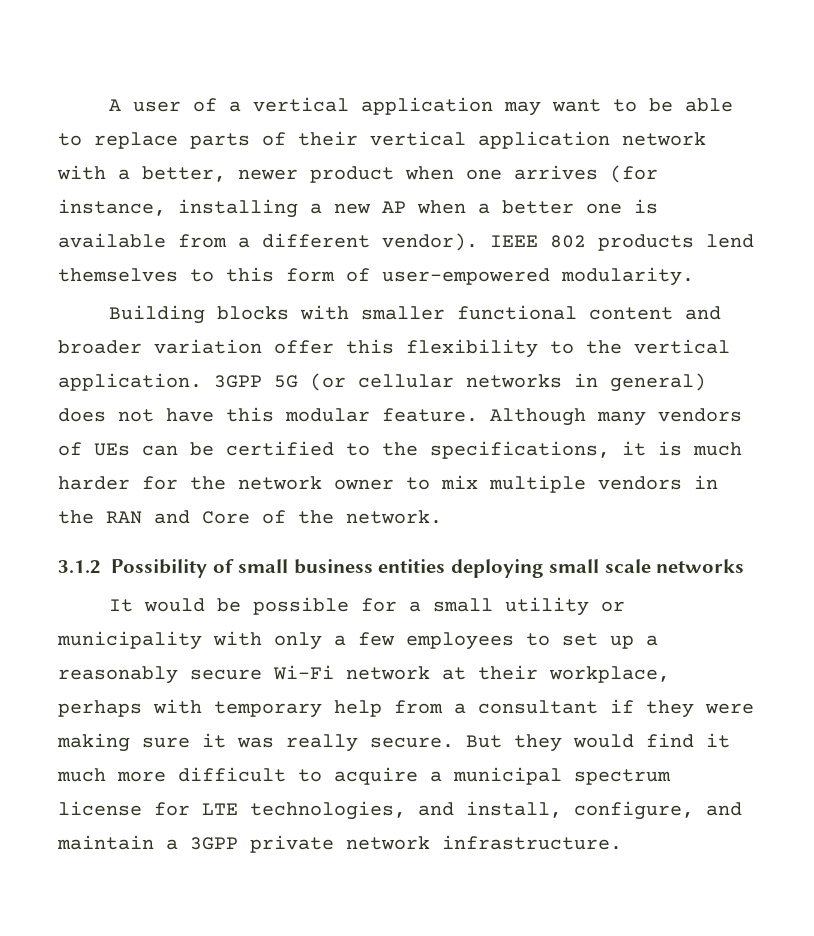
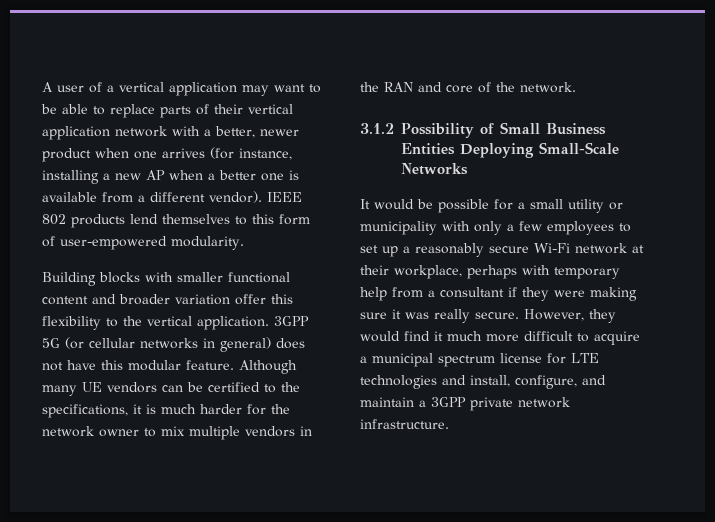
[658,408,742,422] [58,442,130,456] vendors of UEs -> [82,382,157,393] UE vendors
[202,511,250,524] Core -> [446,85,473,93] core
[238,559,745,578] small business entities deploying small scale networks -> [500,122,606,135] [401,142,619,158] [401,163,468,175] Small Business Entities Deploying Small-Scale Networks
[466,735,502,748] But -> [524,309,584,321] However,
[250,801,406,820] technologies, -> [360,375,437,389] technologies

